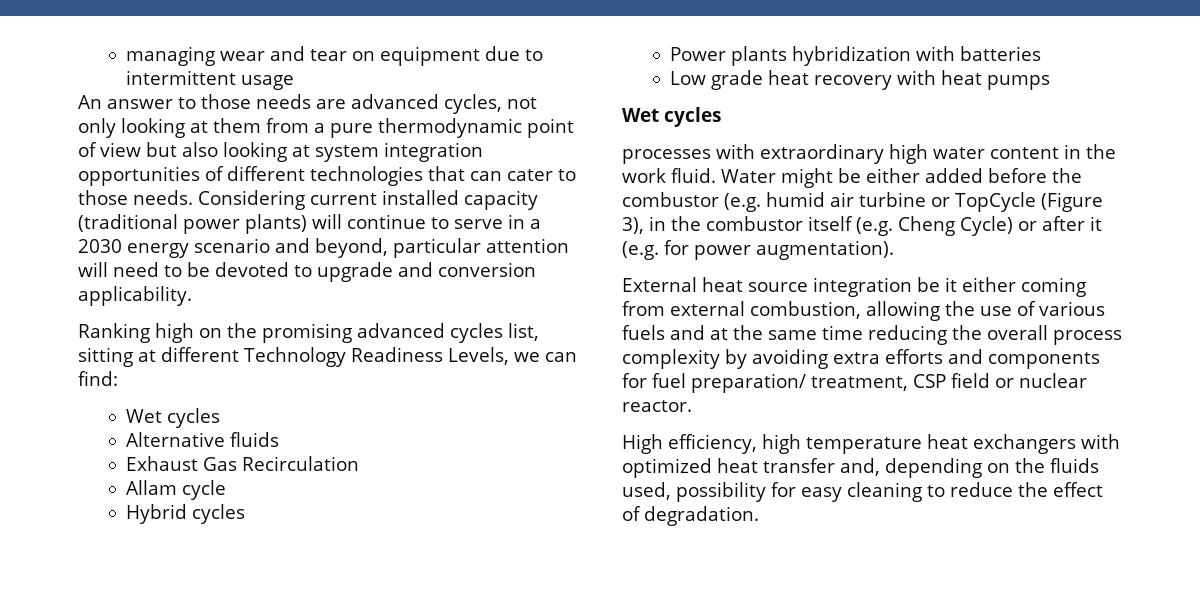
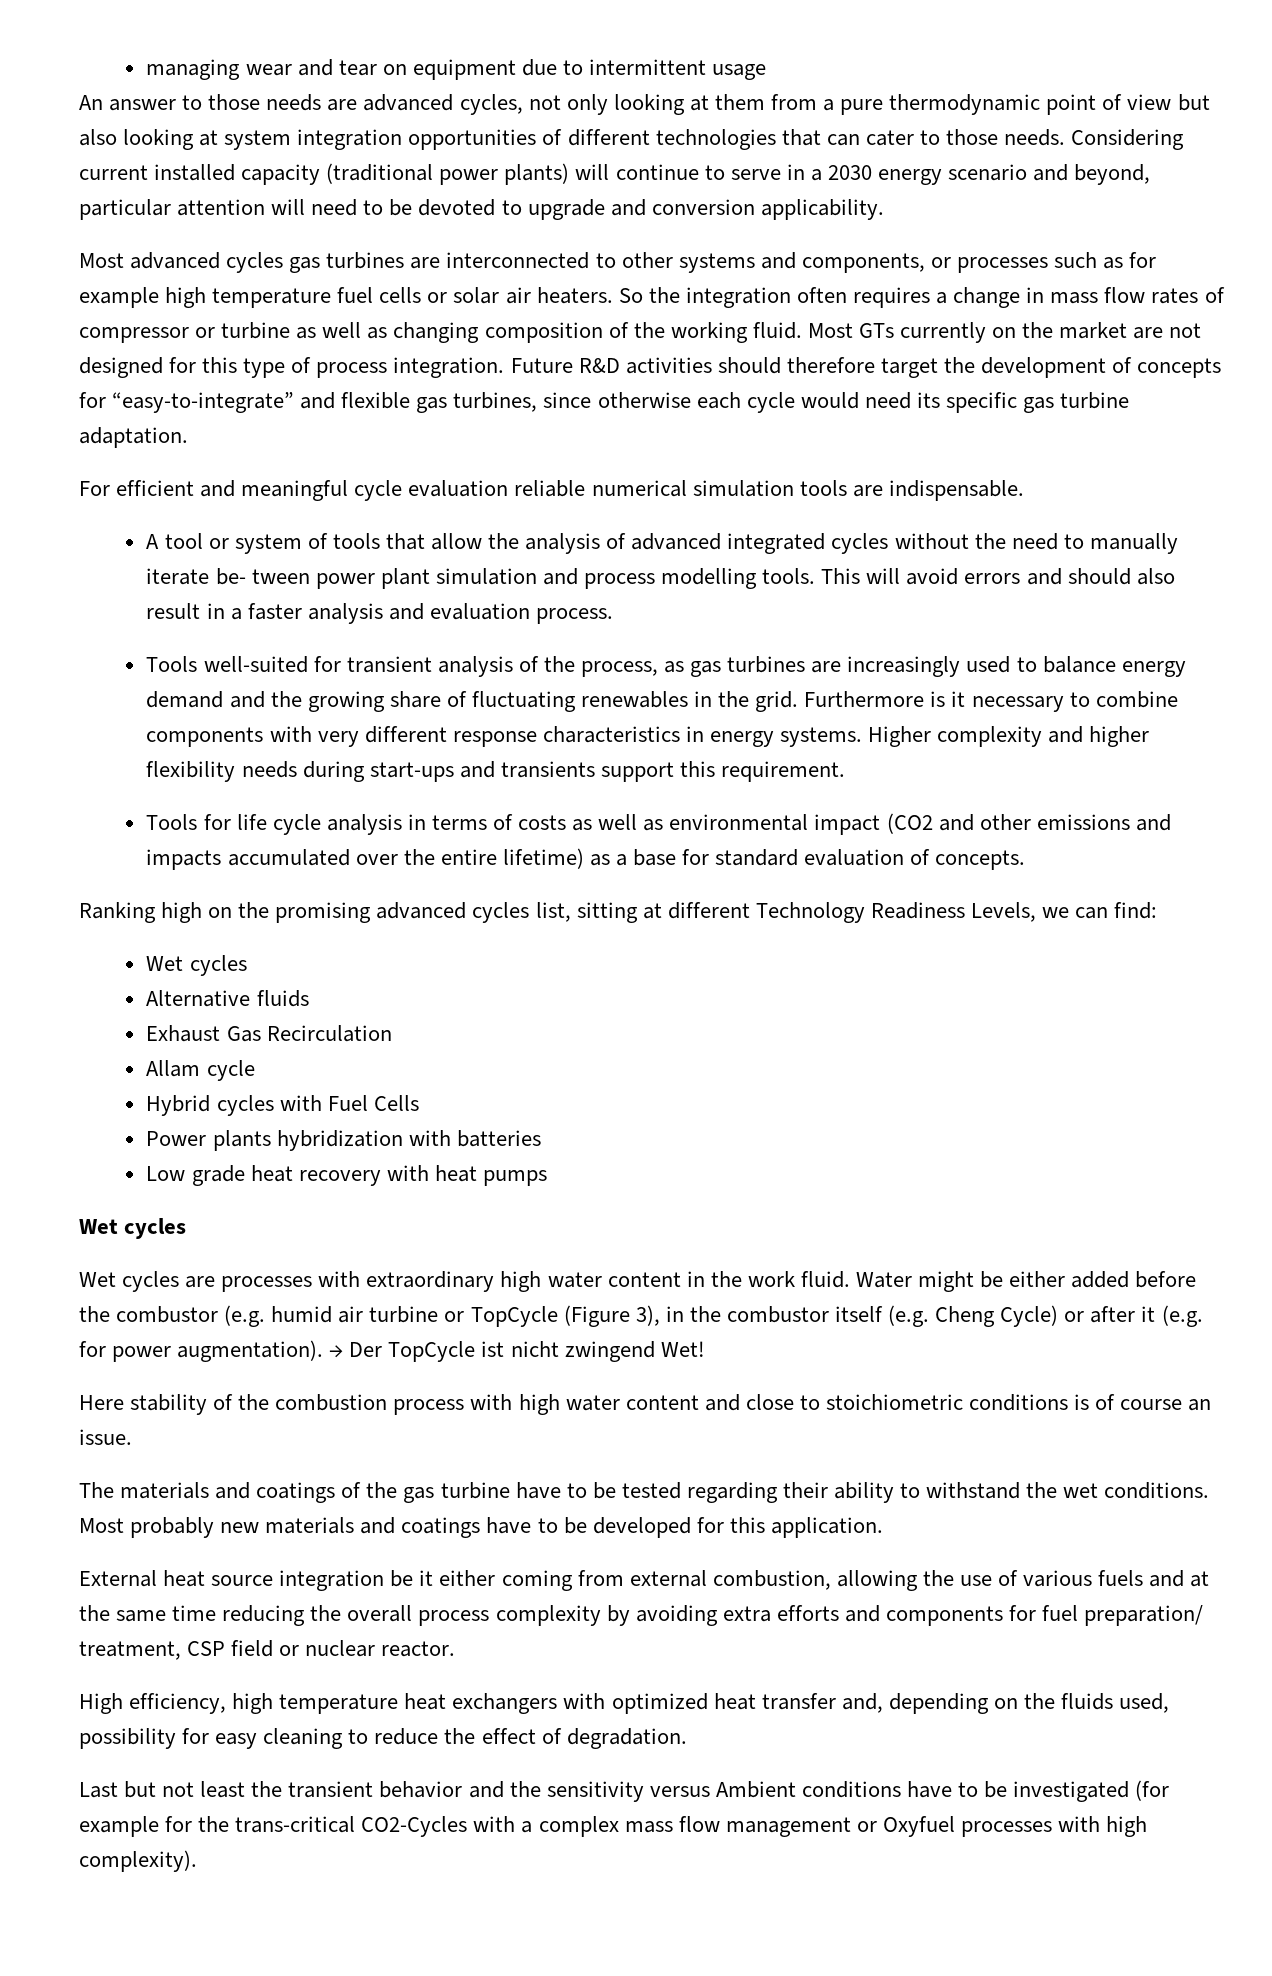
(192, 296) none -> [79,252,1157,273] [79,287,1225,308] [79,322,1202,343] [79,357,1222,378] [79,392,1130,413] [79,427,188,448] [79,480,1024,501] [146,533,1178,554] [146,568,1175,589] [146,603,613,624] [146,656,1186,677] [146,691,1178,712] [146,726,1150,747] [146,761,846,782] [146,813,1171,835] [146,848,1026,870] // Most advanced cycles gas turbines are interconnected to other systems and components, or processes such as for example high temperature fuel cells or solar air heaters. So the integration often requires a change in mass flow rates of compressor or turbine as well as changing composition of the working fluid. Most GTs currently on the market are not designed for this type of process integration. Future R&D activities should therefore target the development of concepts for “easy-to-integrate” and flexible gas turbines, since otherwise each cycle would need its specific gas turbine adaptation. // For efficient and meaningful cycle evaluation reliable numerical simulation tools are indispensable. // A tool or system of tools that allow the analysis of advanced integrated cycles without the need to manually iterate be- tween power plant simulation and process modelling tools. This will avoid errors and should also result in a faster analysis and evaluation process. // Tools well-suited for transient analysis of the process, as gas turbines are increasingly used to balance energy demand and the growing share of fluctuating renewables in the grid. Furthermore is it necessary to combine components with very different response characteristics in energy systems. Higher complexity and higher flexibility needs during start-ups and transients support this requirement. // Tools for life cycle analysis in terms of costs as well as environmental impact (CO2 and other emissions and impacts accumulated over the entire lifetime) as a base for standard evaluation of concepts.
(245, 514) none -> [279,1095,419,1111] with Fuel Cells
(721, 117) none -> [79,1271,216,1292] Wet cycles are
(894, 250) none -> [329,1341,705,1362] [79,1394,1212,1415] [79,1429,132,1445] [79,1482,1210,1503] [79,1517,883,1538] → Der TopCycle ist nicht zwingend Wet! // Here stability of the combustion process with high water content and close to stoichiometric conditions is of course an issue. // The materials and coatings of the gas turbine have to be tested regarding their ability to withstand the wet conditions. Most probably new materials and coatings have to be developed for this application.
(759, 516) none -> [79,1780,1170,1802] [79,1816,1148,1837] [79,1850,197,1872] // Last but not least the transient behavior and the sensitivity versus Ambient conditions have to be investigated (for example for the trans-critical CO2-Cycles with a complex mass flow management or Oxyfuel processes with high complexity).

